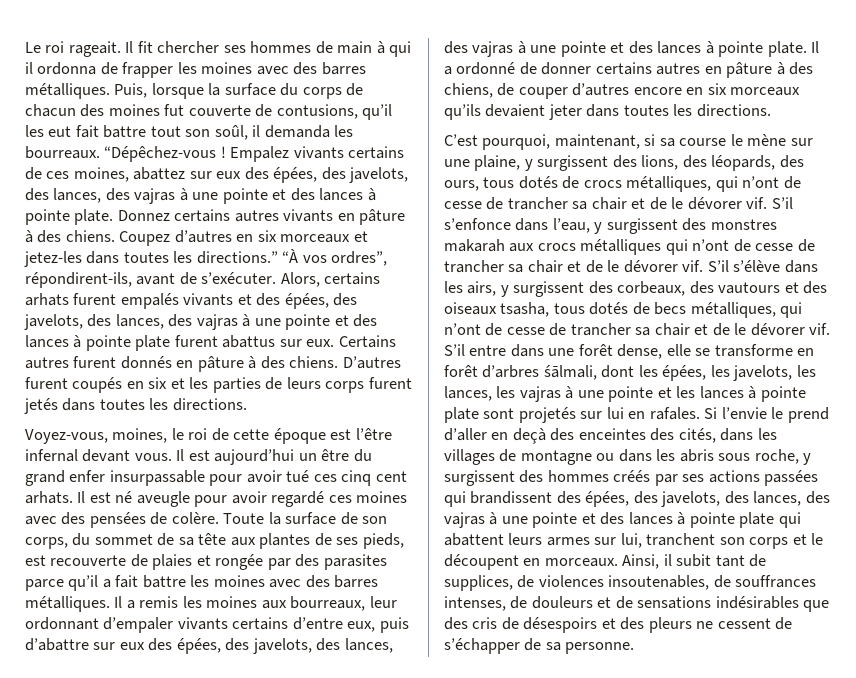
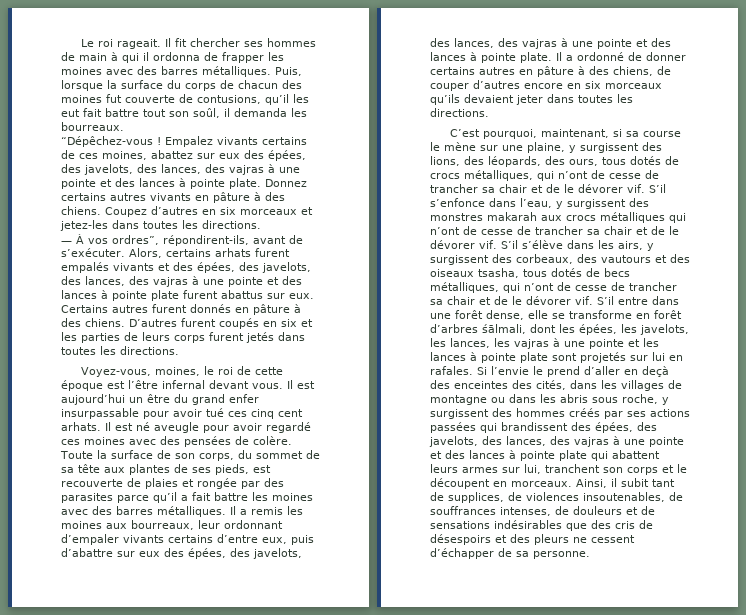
(100, 152) none -> (124, 126) //
[196,249,299,264] directions.” “À -> [202,220,261,229] [61,234,84,244] directions. // — À
[775,617,793,630] [444,638,520,654] de s’échapper -> [430,548,494,559] d’échapper

